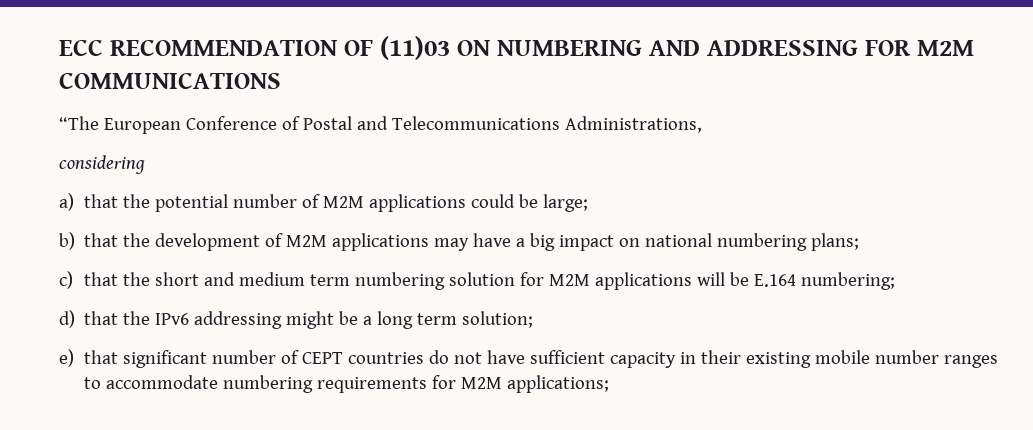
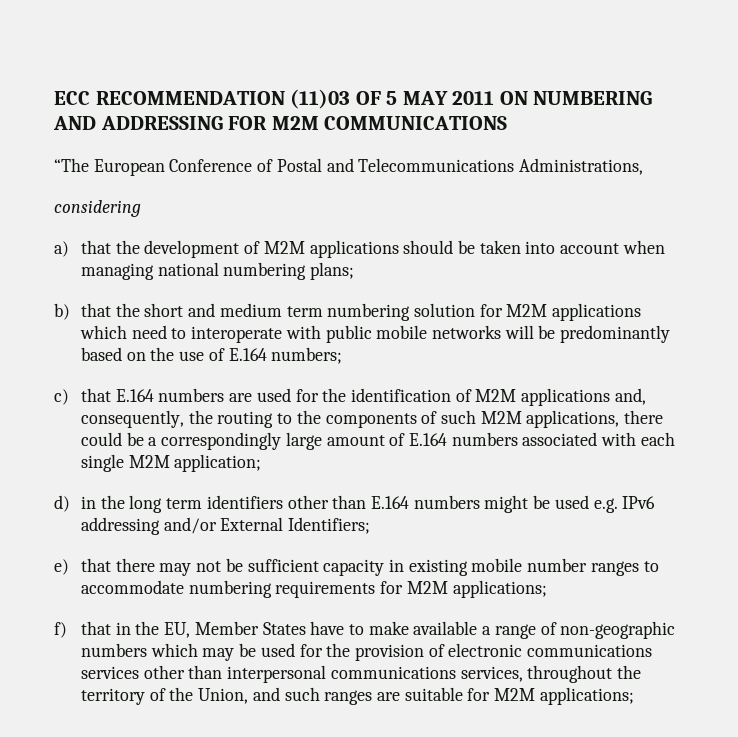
[344,36,451,60] OF (11)03 -> [290,89,495,109] (11)03 OF 5 MAY 2011
[154,194,588,212] [59,232,641,251] potential number of M2M applications could be large; // b) that the development of M2M applications may have a big impact on -> [144,240,665,258] [80,263,154,280] development of M2M applications should be taken into account when managing
[59,271,73,289] c) -> [54,303,70,320] b)
[696,272,895,290] [59,310,534,329] [59,349,525,368] will be E.164 numbering; // d) that the IPv6 addressing might be a long term solution; // e) that significant number of CEPT countries do not have -> [79,325,671,343] [80,347,343,364] [54,388,646,406] [80,410,664,428] [80,432,675,450] [80,454,262,472] [54,495,656,513] [80,517,371,535] [54,558,243,576] which need to interoperate with public mobile networks will be predominantly based on the use of E.164 numbers; // c) that E.164 numbers are used for the identification of M2M applications and, consequently, the routing to the components of such M2M applications, there could be a correspondingly large amount of E.164 numbers associated with each single M2M application; // d) in the long term identifiers other than E.164 numbers might be used e.g. IPv6 addressing and/or External Identifiers; // e) that there may not be
[700,350,741,364] their -> (405, 565) none
(609, 384) none -> [54,621,676,639] [80,643,653,661] [80,665,642,683] [80,687,634,705] // f) that in the EU, Member States have to make available a range of non-geographic numbers which may be used for the provision of electronic communications services other than interpersonal communications services, throughout the territory of the Union, and such ranges are suitable for M2M applications;

